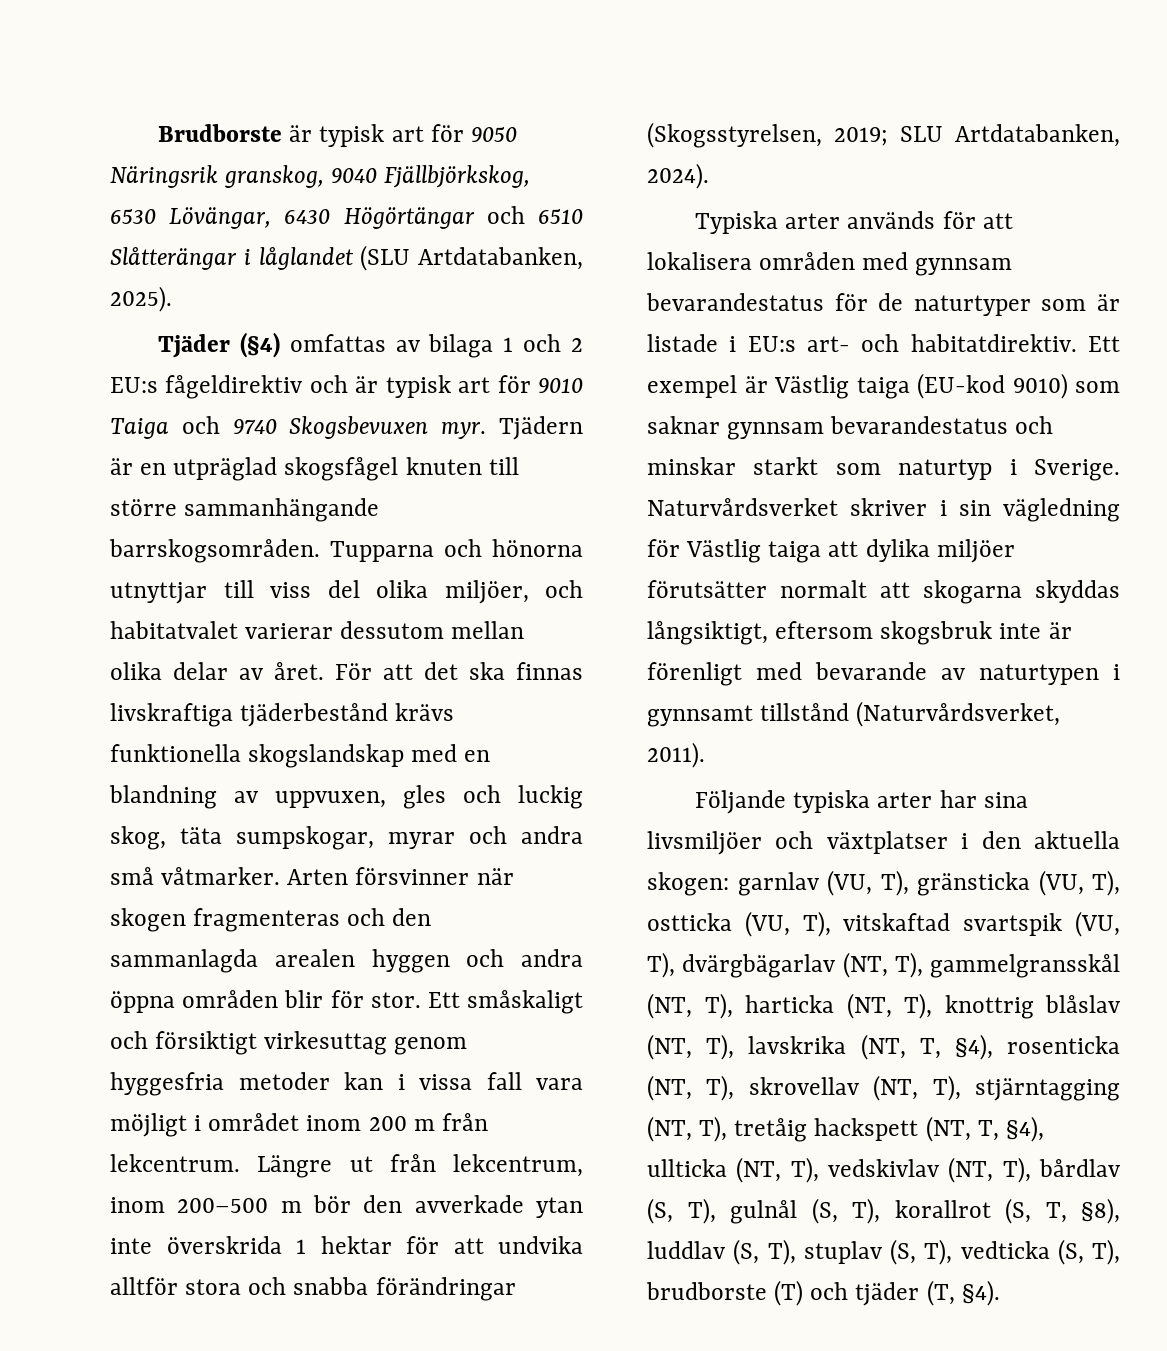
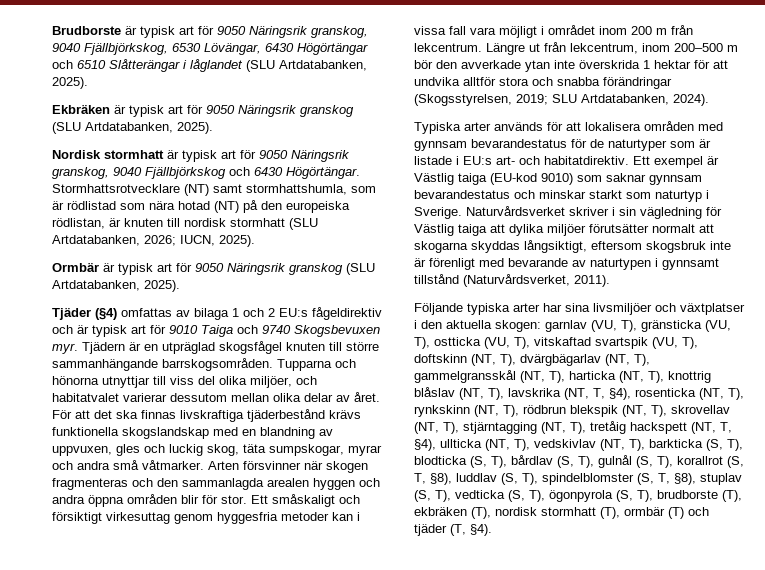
(172, 299) none -> [52,104,354,117] [52,122,213,134] [52,150,350,162] [52,167,360,179] [52,184,376,196] [52,200,350,213] [52,218,318,230] [52,235,255,247] [52,262,375,275] [52,280,180,292] // Ekbräken är typisk art för 9050 Näringsrik granskog (SLU Artdatabanken, 2025). // Nordisk stormhatt är typisk art för 9050 Näringsrik granskog, 9040 Fjällbjörkskog och 6430 Högörtängar. Stormhattsrotvecklare (NT) samt stormhattshumla, som är rödlistad som nära hotad (NT) på den europeiska rödlistan, är knuten till nordisk stormhatt (SLU Artdatabanken, 2026; IUCN, 2025). // Ormbär är typisk art för 9050 Näringsrik granskog (SLU Artdatabanken, 2025).
(675, 965) none -> [414,354,516,366] doftskinn (NT, T),
(735, 1088) none -> [414,405,667,417] rynkskinn (NT, T), rödbrun blekspik (NT, T),
(1031, 1170) none -> [649,439,743,451] [414,456,507,468] barkticka (S, T), blodticka (S, T),
(796, 1252) none -> [542,473,696,485] spindelblomster (S, T, §8),
[646,1282,767,1300] brudborste -> [549,490,742,502] [414,507,665,519] ögonpyrola (S, T), brudborste (T), ekbräken (T), nordisk stormhatt (T), ormbär

